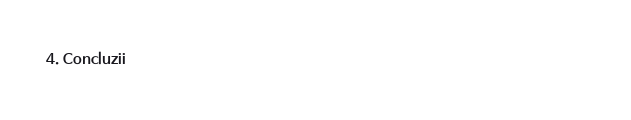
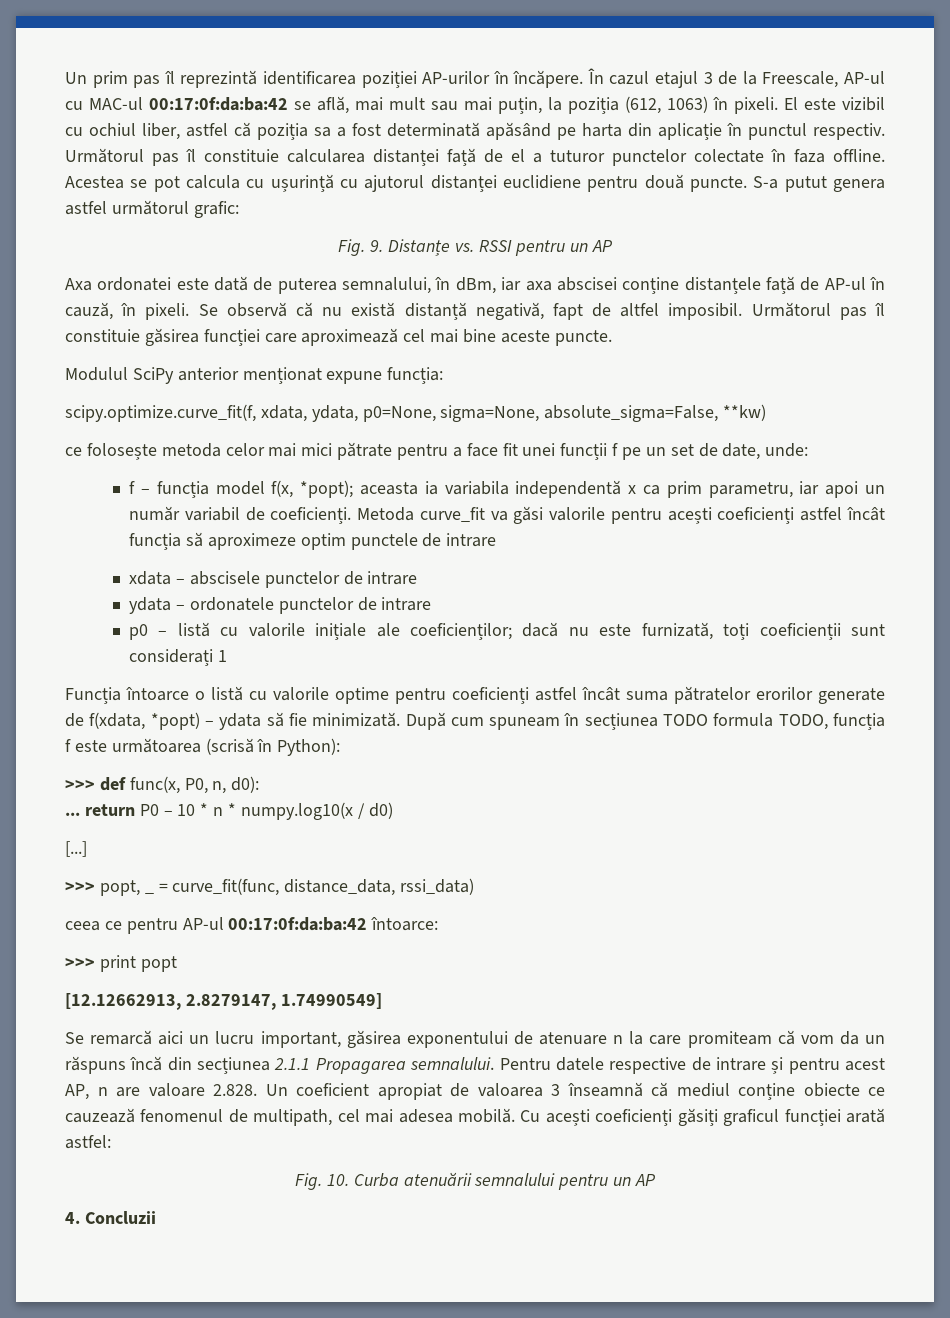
(46, 59) none -> [65,68,886,88] [65,96,885,114] [65,122,885,140] [65,148,885,166] [65,174,886,192] [65,200,239,218] [338,239,613,256] [65,276,886,294] [65,302,885,320] [65,328,612,346] [65,367,444,384] [65,404,767,422] [65,442,809,460] [129,480,886,498] [129,506,885,524] [129,532,497,550] [129,571,418,588] [129,597,432,614] [129,622,886,640] [129,649,227,666] [65,686,885,704] [65,712,885,730] [65,738,341,756] [65,776,260,794] [65,802,393,820] [65,841,87,857] [65,880,154,896] [158,878,475,896] [65,917,439,934] [65,955,177,972] [65,993,382,1010] [65,1030,886,1048] [65,1056,886,1074] [65,1082,885,1100] [65,1108,886,1126] [65,1135,111,1149] [294,1172,657,1190] Un prim pas îl reprezintă identificarea poziției AP-urilor în încăpere. În cazul etajul 3 de la Freescale, AP-ul cu MAC-ul 00:17:0f:da:ba:42 se află, mai mult sau mai puțin, la poziția (612, 1063) în pixeli. El este vizibil cu ochiul liber, astfel că poziția sa a fost determinată apăsând pe harta din aplicație în punctul respectiv. Următorul pas îl constituie calcularea distanței față de el a tuturor punctelor colectate în faza offline. Acestea se pot calcula cu ușurință cu ajutorul distanței euclidiene pentru două puncte. S-a putut genera astfel următorul grafic: // Fig. 9. Distanțe vs. RSSI pentru un AP // Axa ordonatei este dată de puterea semnalului, în dBm, iar axa abscisei conține distanțele față de AP-ul în cauză, în pixeli. Se observă că nu există distanță negativă, fapt de altfel imposibil. Următorul pas îl constituie găsirea funcției care aproximează cel mai bine aceste puncte. // Modulul SciPy anterior menționat expune funcția: // scipy.optimize.curve_fit(f, xdata, ydata, p0=None, sigma=None, absolute_sigma=False, **kw) // ce folosește metoda celor mai mici pătrate pentru a face fit unei funcții f pe un set de date, unde: // f – funcția model f(x, *popt); aceasta ia variabila independentă x ca prim parametru, iar apoi un număr variabil de coeficienți. Metoda curve_fit va găsi valorile pentru acești coeficienți astfel încât funcția să aproximeze optim punctele de intrare // xdata – abscisele punctelor de intrare // ydata – ordonatele punctelor de intrare // p0 – listă cu valorile inițiale ale coeficienților; dacă nu este furnizată, toți coeficienții sunt considerați 1 // Funcția întoarce o listă cu valorile optime pentru coeficienți astfel încât suma pătratelor erorilor generate de f(xdata, *popt) – ydata să fie minimizată. După cum spuneam în secțiunea TODO formula TODO, funcția f este următoarea (scrisă în Python): // >>> def func(x, P0, n, d0): // ... return P0 – 10 * n * numpy.log10(x / d0) // [...] // >>> popt, _ = curve_fit(func, distance_data, rssi_data) // ceea ce pentru AP-ul 00:17:0f:da:ba:42 întoarce: // >>> print popt // [12.12662913, 2.8279147, 1.74990549] // Se remarcă aici un lucru important, găsirea exponentului de atenuare n la care promiteam că vom da un răspuns încă din secțiunea 2.1.1 Propagarea semnalului. Pentru datele respective de intrare și pentru acest AP, n are valoare 2.828. Un coeficient apropiat de valoarea 3 înseamnă că mediul conține obiecte ce cauzează fenomenul de multipath, cel mai adesea mobilă. Cu acești coeficienți găsiți graficul funcției arată astfel: // Fig. 10. Curba atenuării semnalului pentru un AP //

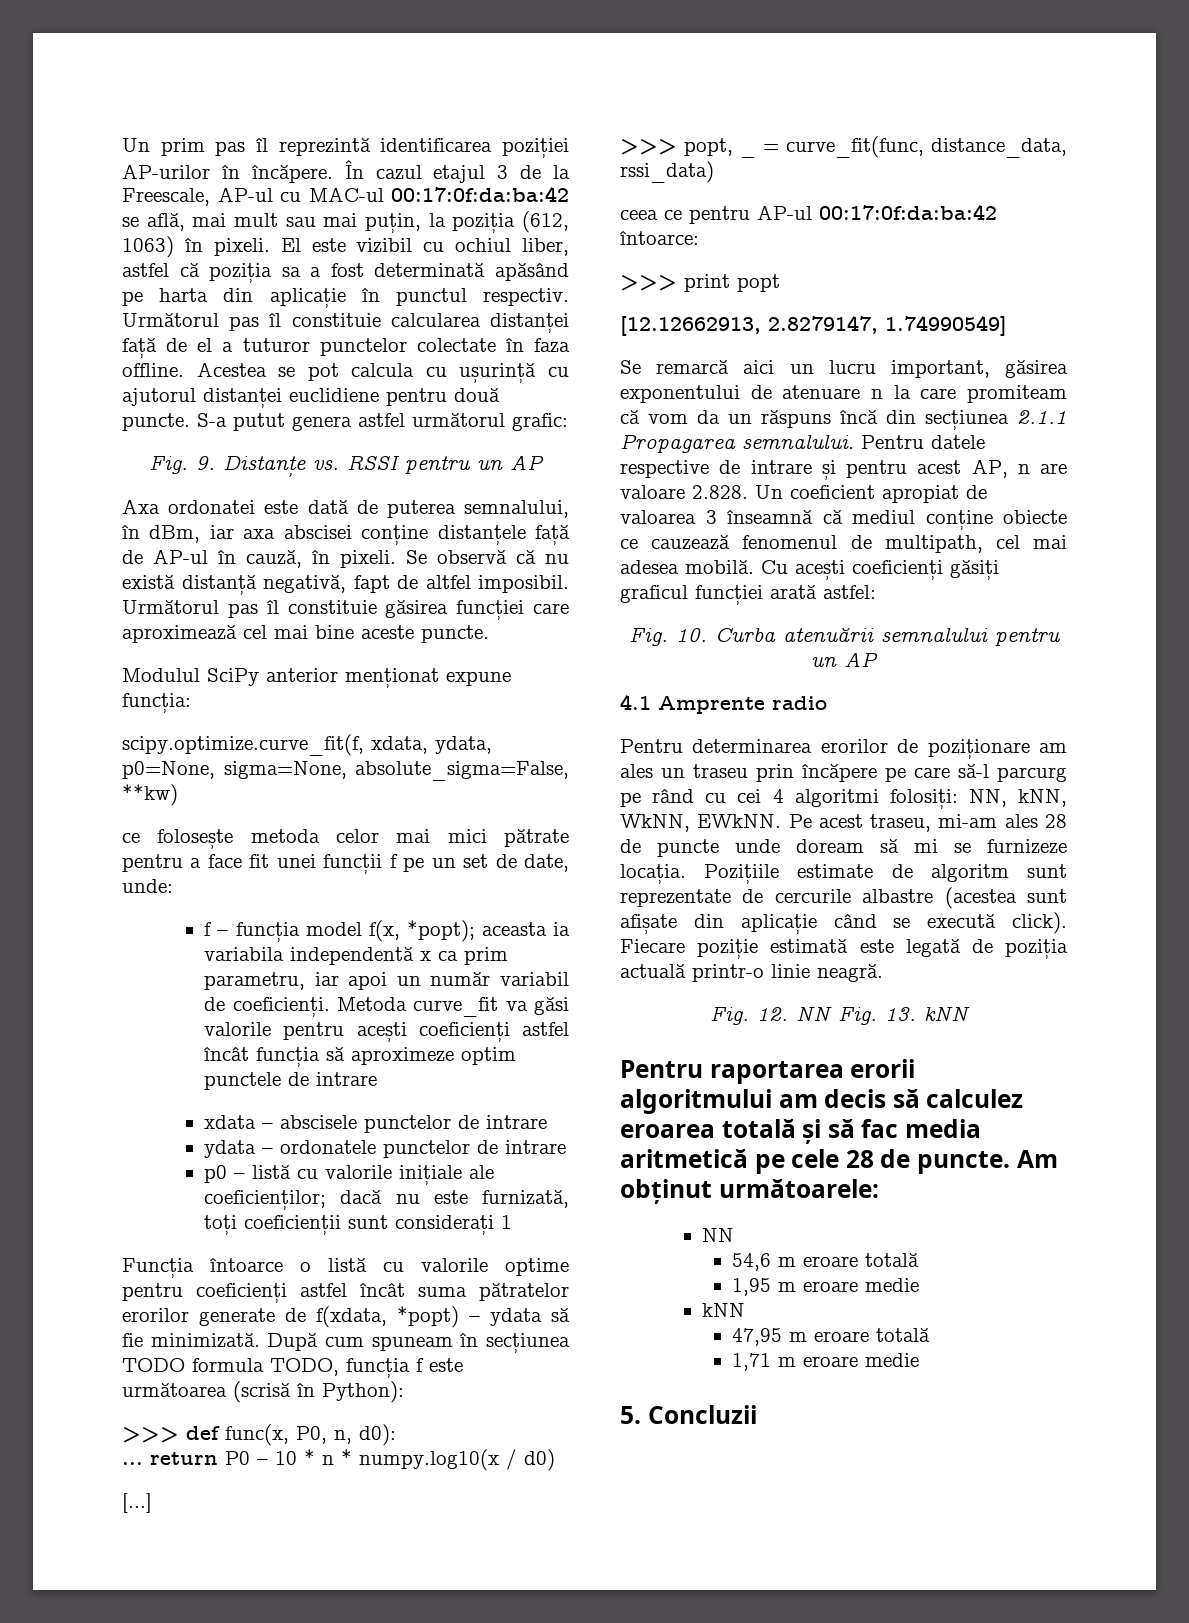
[65,1212,80,1224] 4. -> [620,694,827,714] [620,739,1067,759] [620,763,1067,782] [620,788,1067,809] [620,814,1067,832] [620,839,1067,857] [620,864,1067,884] [620,887,1067,909] [620,912,1067,934] [620,939,1068,959] [620,964,883,982] [709,1006,970,1025] [620,1059,916,1084] [620,1089,1024,1114] [620,1119,982,1144] [620,1149,1058,1174] [620,1179,879,1204] [702,1228,735,1242] [732,1253,920,1271] [732,1278,920,1296] [702,1303,746,1317] [732,1328,931,1346] [732,1353,920,1371] [620,1406,641,1424] 4.1 Amprente radio // Pentru determinarea erorilor de poziționare am ales un traseu prin încăpere pe care să-l parcurg pe rând cu cei 4 algoritmi folosiți: NN, kNN, WkNN, EWkNN. Pe acest traseu, mi-am ales 28 de puncte unde doream să mi se furnizeze locația. Pozițiile estimate de algoritm sunt reprezentate de cercurile albastre (acestea sunt afișate din aplicație când se execută click). Fiecare poziție estimată este legată de poziția actuală printr-o linie neagră. // Fig. 12. NN Fig. 13. kNN // Pentru raportarea erorii algoritmului am decis să calculez eroarea totală și să fac media aritmetică pe cele 28 de puncte. Am obținut următoarele: // NN // 54,6 m eroare totală // 1,95 m eroare medie // kNN // 47,95 m eroare totală // 1,71 m eroare medie // 5.

